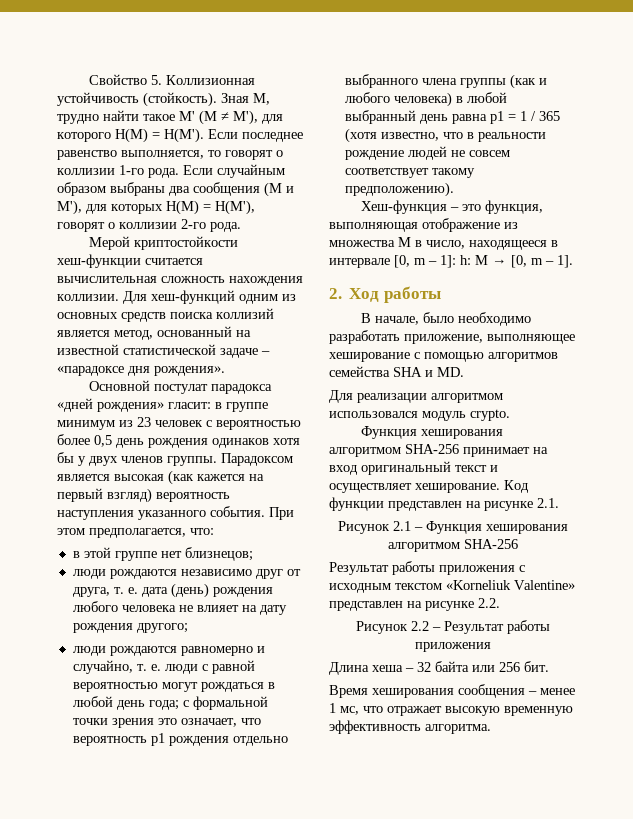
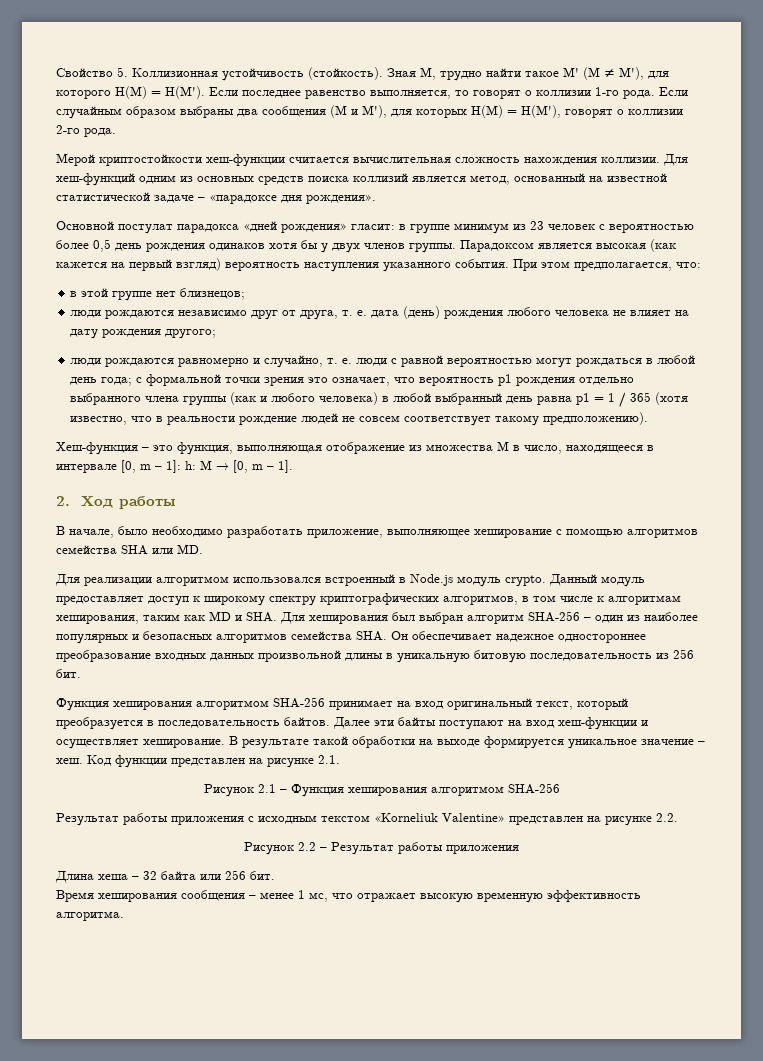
[425,370,433,377] и -> [152,548,173,554] или
(418, 414) none -> [325,574,453,586] встроенный в Node.js
(510, 415) none -> [549,574,645,587] [56,593,681,606] [56,611,698,624] [56,631,646,644] [56,649,694,663] [56,669,81,678] Данный модуль предоставляет доступ к широкому спектру криптографических алгоритмов, в том числе к алгоритмам хеширования, таким как MD и SHA. Для хеширования был выбран алгоритм SHA-256 – один из наиболее популярных и безопасных алгоритмов семейства SHA. Он обеспечивает надежное одностороннее преобразование входных данных произвольной длины в уникальную битовую последовательность из 256 бит.
[455,465,498,472] [329,483,500,493] текст и осуществляет хеширование. -> [536,698,628,710] [56,717,648,730] [56,736,705,749] [56,758,83,764] текст, который преобразуется в последовательность байтов. Далее эти байты поступают на вход хеш-функции и осуществляет хеширование. В результате такой обработки на выходе формируется уникальное значение – хеш.

